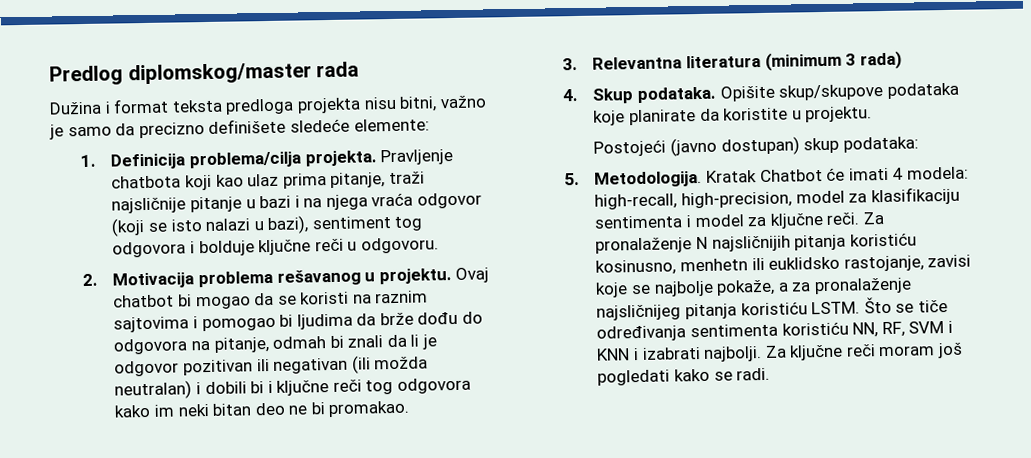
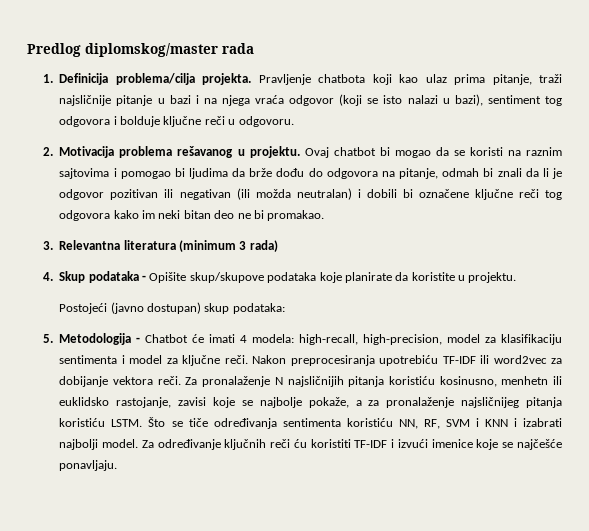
[49,95,487,115] [49,118,430,140] // Dužina i format teksta predloga projekta nisu bitni, važno je samo da precizno definišete sledeće elemente: -> (254, 48) none
[267,380,273,394] i -> [418,189,469,198] označene
[636,86,716,104] podataka. -> [88,271,147,283] podataka -
[594,170,757,188] Metodologija. Kratak -> [59,333,141,345] Metodologija -
(860, 218) none -> [252,355,562,366] [59,376,181,387] Nakon preprocesiranja upotrebiću TF-IDF ili word2vec za dobijanje vektora reči.
[703,342,964,362] [597,367,771,386] najbolji. Za ključne reči moram još pogledati kako se radi. -> [59,439,562,450] [59,460,118,471] najbolji model. Za određivanje ključnih reči ću koristiti TF-IDF i izvući imenice koje se najčešće ponavljaju.

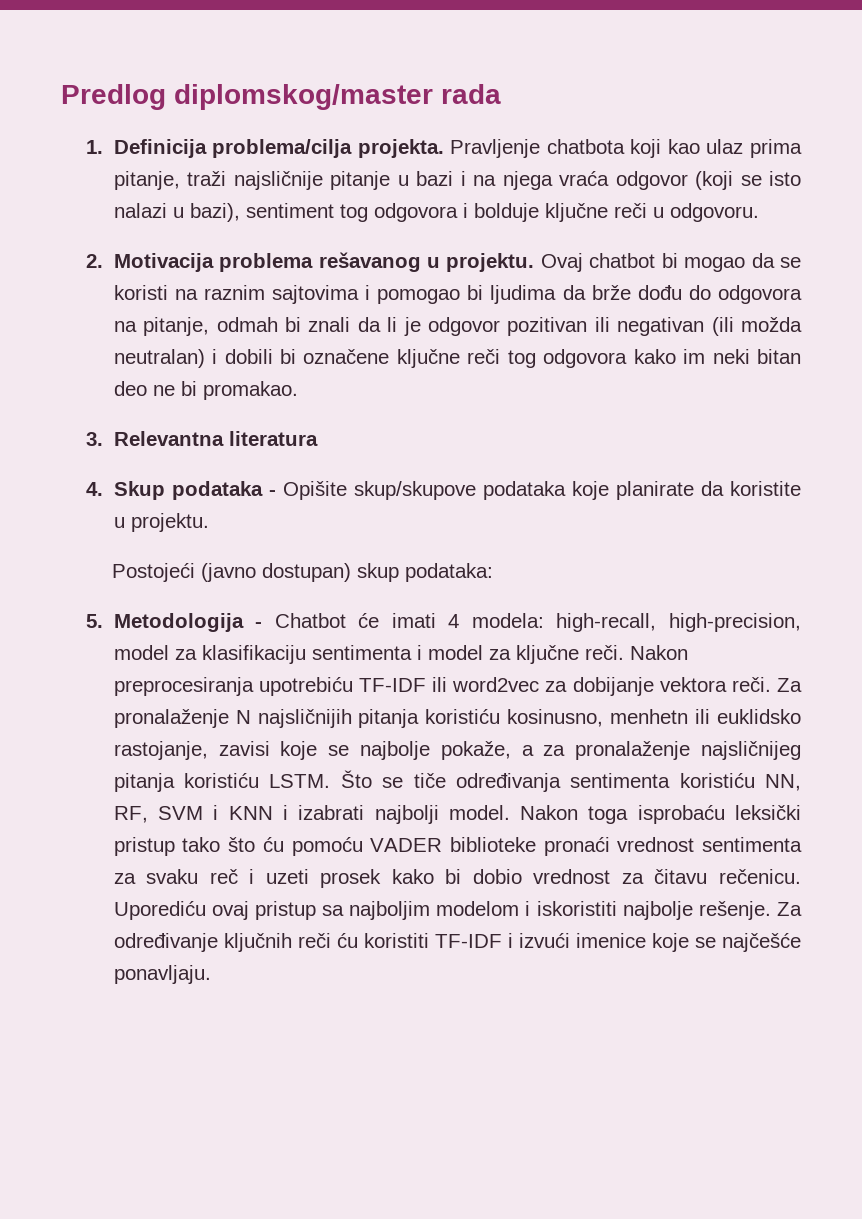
[179,240,278,252] (minimum 3 rada) -> (318, 438) none
(139, 443) none -> [520,805,802,824] [113,837,802,856] [113,869,802,888] [113,901,771,920] Nakon toga isprobaću leksički pristup tako što ću pomoću VADER biblioteke pronaći vrednost sentimenta za svaku reč i uzeti prosek kako bi dobio vrednost za čitavu rečenicu. Uporediću ovaj pristup sa najboljim modelom i iskoristiti najbolje rešenje.

